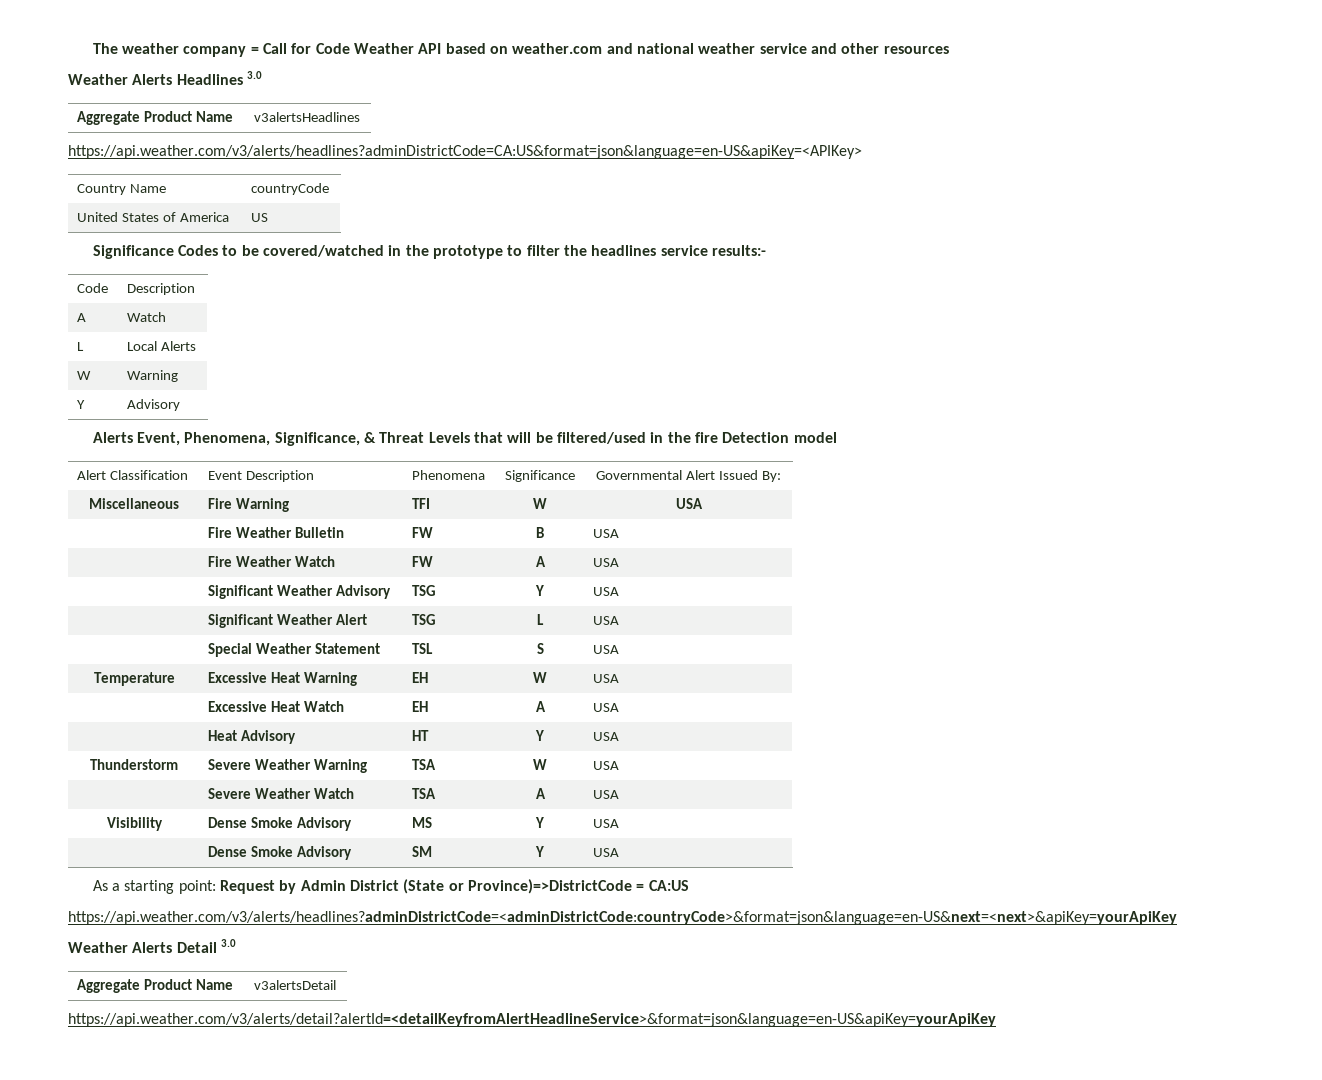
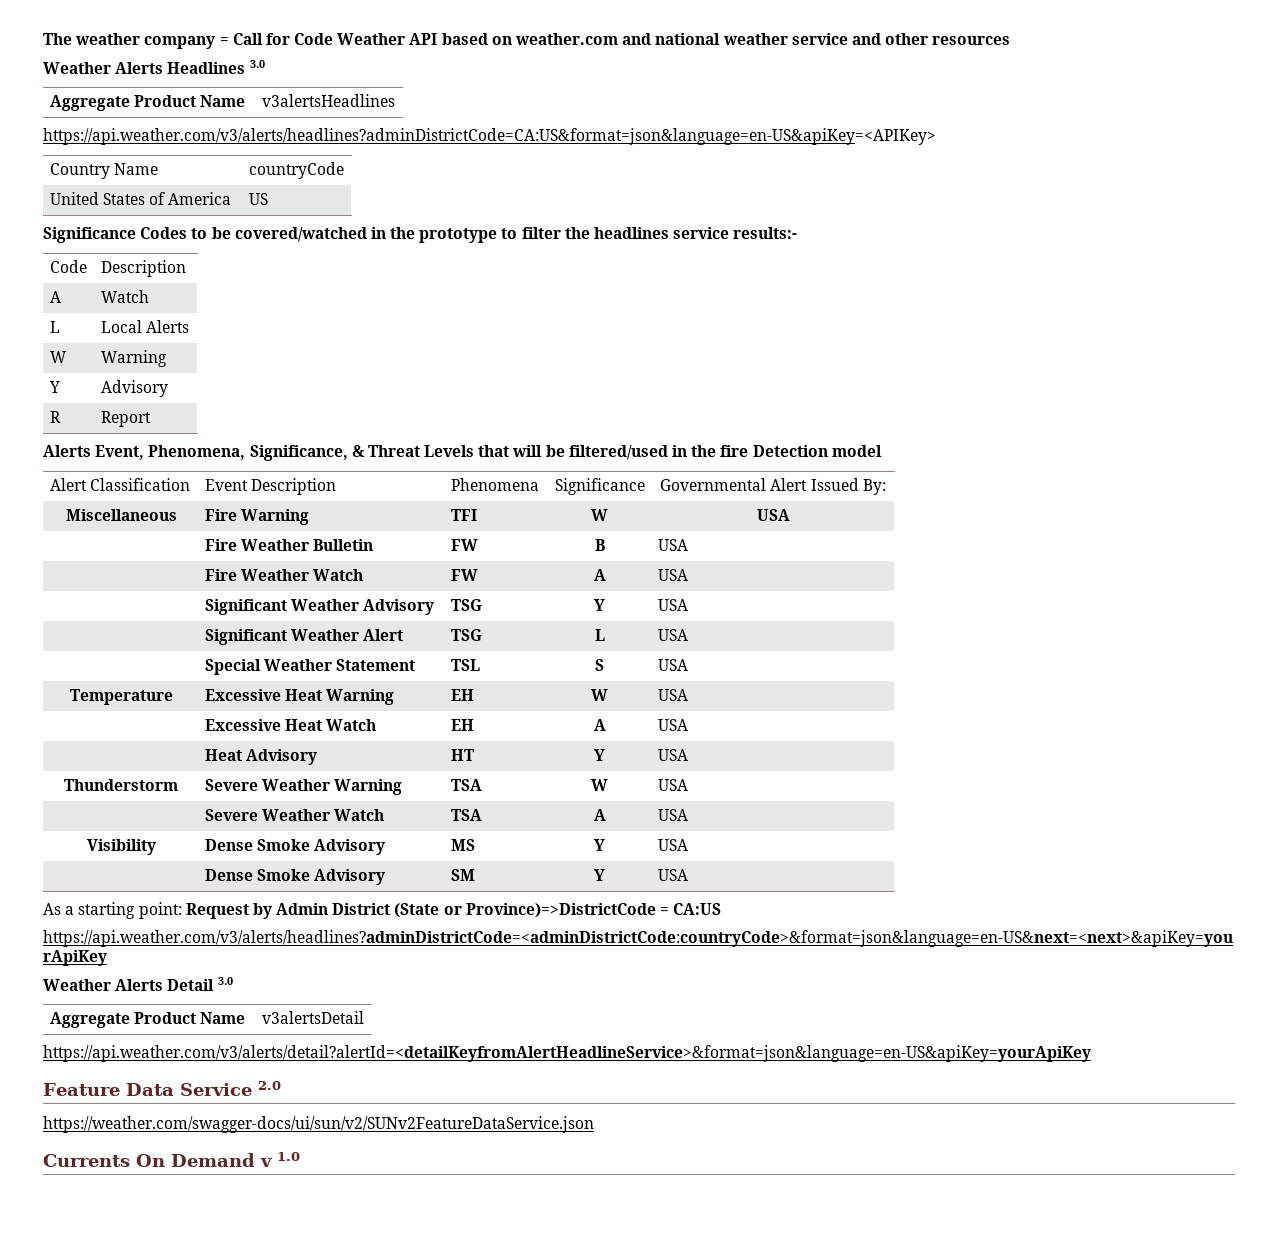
(181, 405) none -> [49,411,61,423] [100,411,151,427] // R | Report
(996, 1020) none -> [43,1081,281,1096] [43,1116,594,1133] [43,1152,300,1167] // Feature Data Service 2.0 // https://weather.com/swagger-docs/ui/sun/v2/SUNv2FeatureDataService.json // Currents On Demand v 1.0

